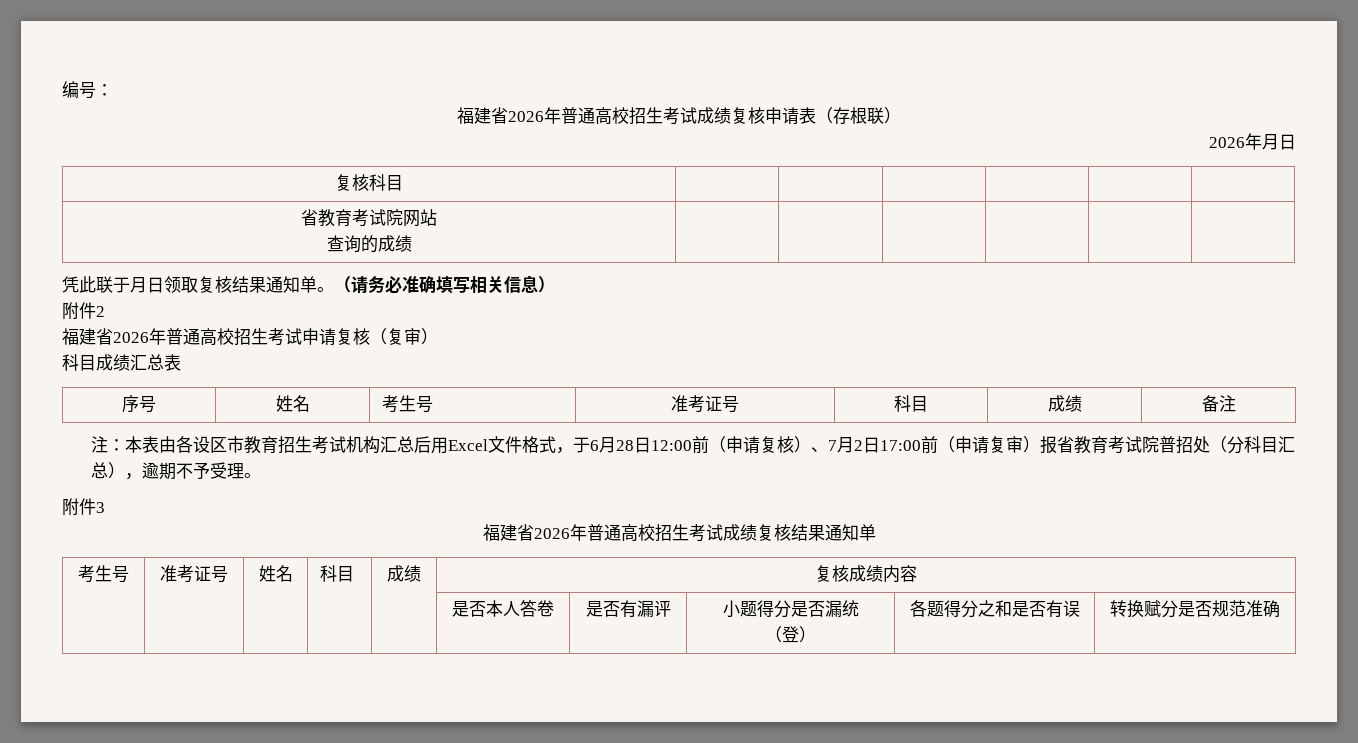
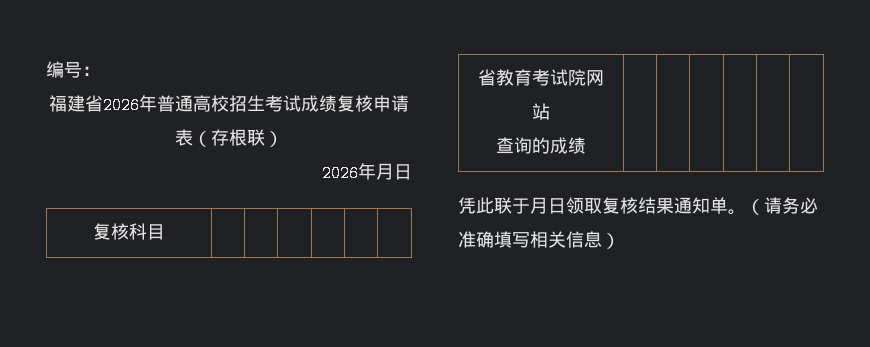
[62,302,105,320] [62,328,438,346] [62,354,181,371] [122,395,156,413] [275,395,310,412] [381,395,433,413] [671,395,740,413] [894,395,928,412] [1047,395,1082,412] [1201,395,1236,412] [90,436,1295,454] [90,462,261,480] [62,498,105,516] [482,524,876,542] [78,565,129,583] [160,565,228,583] [258,565,293,582] [319,565,354,582] [387,565,421,582] [815,565,918,583] [452,599,554,617] [585,600,671,618] [722,600,859,618] [765,626,816,643] [909,600,1080,618] [1110,600,1280,618] // 附件2 // 福建省2026年普通高校招生考试申请复核（复审） // 科目成绩汇总表 // 序号 | 姓名 | 考生号 | 准考证号 | 科目 | 成绩 | 备注 // 注：本表由各设区市教育招生考试机构汇总后用Excel文件格式，于6月28日12:00前（申请复核）、7月2日17:00前（申请复审）报省教育考试院普招处（分科目汇总），逾期不予受理。 // 附件3 // 福建省2026年普通高校招生考试成绩复核结果通知单 // 考生号 | 准考证号 | 姓名 | 科目 | 成绩 | 复核成绩内容 // | | | | | 是否本人答卷 | 是否有漏评 | 小题得分是否漏统（登） | 各题得分之和是否有误 | 转换赋分是否规范准确 -> (620, 241) none

